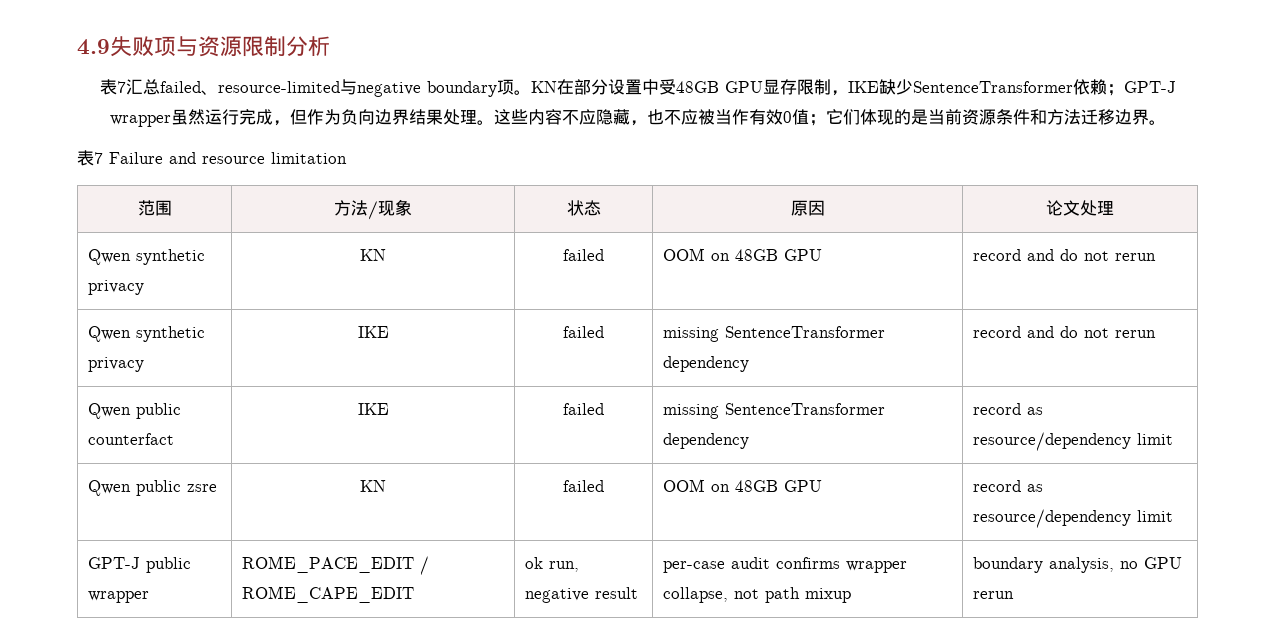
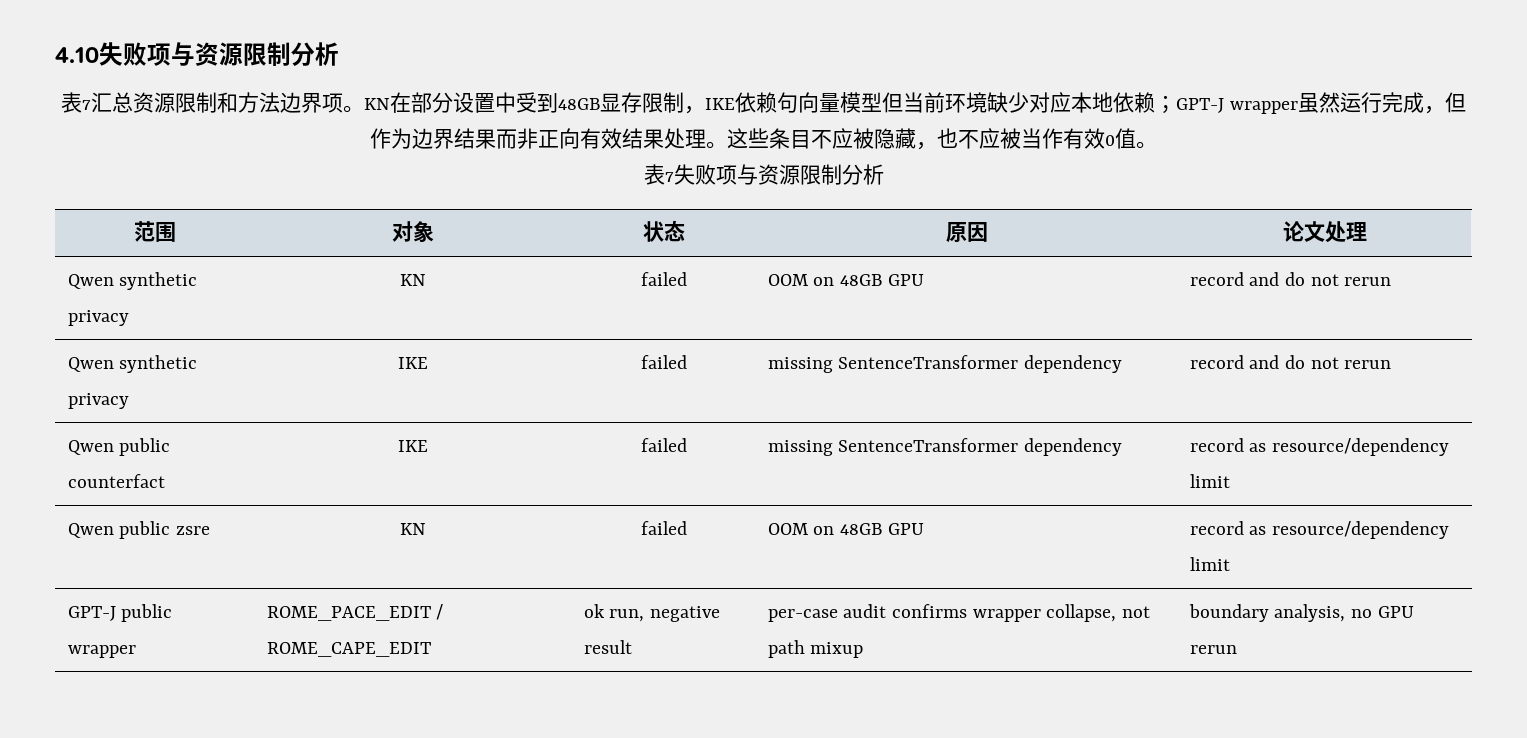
[77,39,110,55] 4.9 -> [55,47,99,63] 4.10
[159,79,497,97] failed、resource-limited与negative boundary -> [133,92,323,113] 资源限制和方法边界
[675,81,763,93] 48GB GPU -> [537,93,601,113] 到48GB
[878,79,1073,95] 缺少SentenceTransformer -> [735,92,1114,113] 依赖句向量模型但当前环境缺少对应本地
[340,109,375,125] 负向 -> (412, 138) none
[442,109,596,125] 处理。这些内容不应 -> [496,128,874,149] 而非正向有效结果处理。这些条目不应被
[808,109,1166,126] [77,150,347,166] ；它们体现的是当前资源条件和方法迁移边界。 // 表7 Failure and resource limitation -> [1136,141,1157,149] [643,164,884,185] 。 // 表7失败项与资源限制分析
[334,200,395,220] 方法/现 -> [392,221,413,242] 对

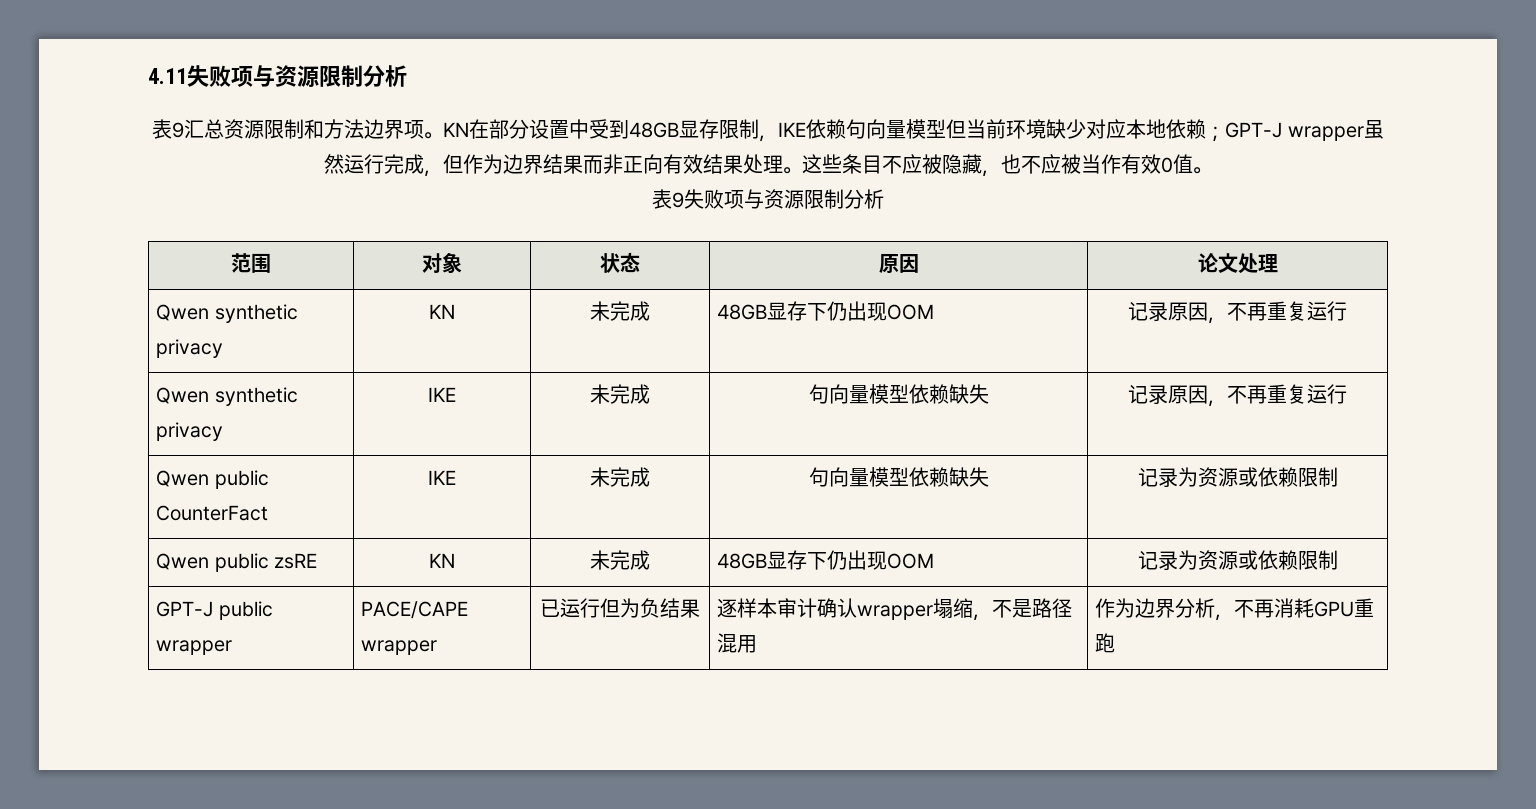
[55,47,99,63] 4.10 -> [148,68,187,84] 4.11
[82,100,92,110] 7 -> [172,122,185,138] 9
[664,172,674,182] 7 -> [672,192,684,208] 9
[640,272,687,286] [767,274,924,286] [1189,272,1392,286] [67,355,198,373] [67,393,129,409] [398,357,428,369] [640,355,687,369] [767,355,1122,373] [1189,355,1392,369] [67,438,171,456] [67,474,165,488] [398,440,428,452] [640,438,687,452] [767,438,1122,456] [1189,438,1449,456] [1189,474,1230,488] [67,521,210,539] [400,523,426,535] [640,521,687,535] [767,523,924,535] [1189,521,1449,539] [1189,557,1230,571] [67,604,173,622] [67,645,136,658] [266,604,444,621] [266,642,431,657] [583,604,720,622] [583,640,632,654] [767,604,1150,622] [767,640,864,658] [1188,604,1414,622] [1189,645,1237,654] failed | OOM on 48GB GPU | record and do not rerun // Qwen synthetic privacy | IKE | failed | missing SentenceTransformer dependency | record and do not rerun // Qwen public counterfact | IKE | failed | missing SentenceTransformer dependency | record as resource/dependency limit // Qwen public zsre | KN | failed | OOM on 48GB GPU | record as resource/dependency limit // GPT-J public wrapper | ROME_PACE_EDIT / ROME_CAPE_EDIT | ok run, negative result | per-case audit confirms wrapper collapse, not path mixup | boundary analysis, no GPU rerun -> [590,301,650,321] [717,301,935,321] [1128,301,1347,324] [156,387,298,406] [156,422,224,441] [428,387,456,402] [590,384,650,404] [808,384,989,404] [1128,384,1347,407] [156,470,269,489] [156,505,269,521] [428,470,456,485] [590,467,650,487] [808,467,989,487] [1137,467,1338,487] [156,553,317,572] [429,553,455,568] [590,550,650,570] [717,550,935,570] [1137,550,1338,570] [156,601,273,620] [156,640,233,655] [361,601,469,619] [361,640,438,655] [540,598,700,618] [717,598,1073,621] [717,633,758,653] [1095,598,1375,621] [1095,633,1116,653] 未完成 | 48GB显存下仍出现OOM | 记录原因，不再重复运行 // Qwen synthetic privacy | IKE | 未完成 | 句向量模型依赖缺失 | 记录原因，不再重复运行 // Qwen public CounterFact | IKE | 未完成 | 句向量模型依赖缺失 | 记录为资源或依赖限制 // Qwen public zsRE | KN | 未完成 | 48GB显存下仍出现OOM | 记录为资源或依赖限制 // GPT-J public wrapper | PACE/CAPE wrapper | 已运行但为负结果 | 逐样本审计确认wrapper塌缩，不是路径混用 | 作为边界分析，不再消耗GPU重跑

